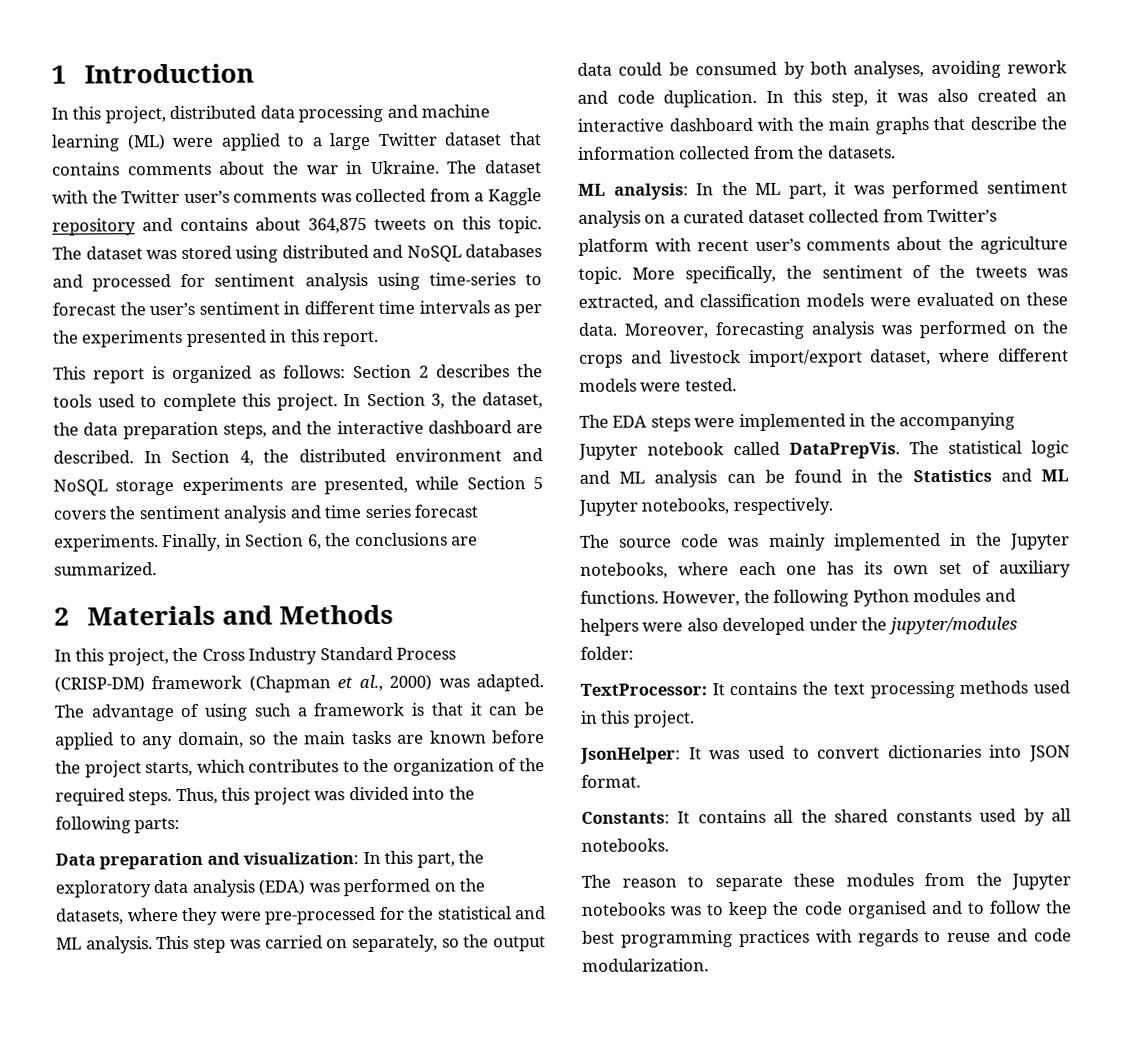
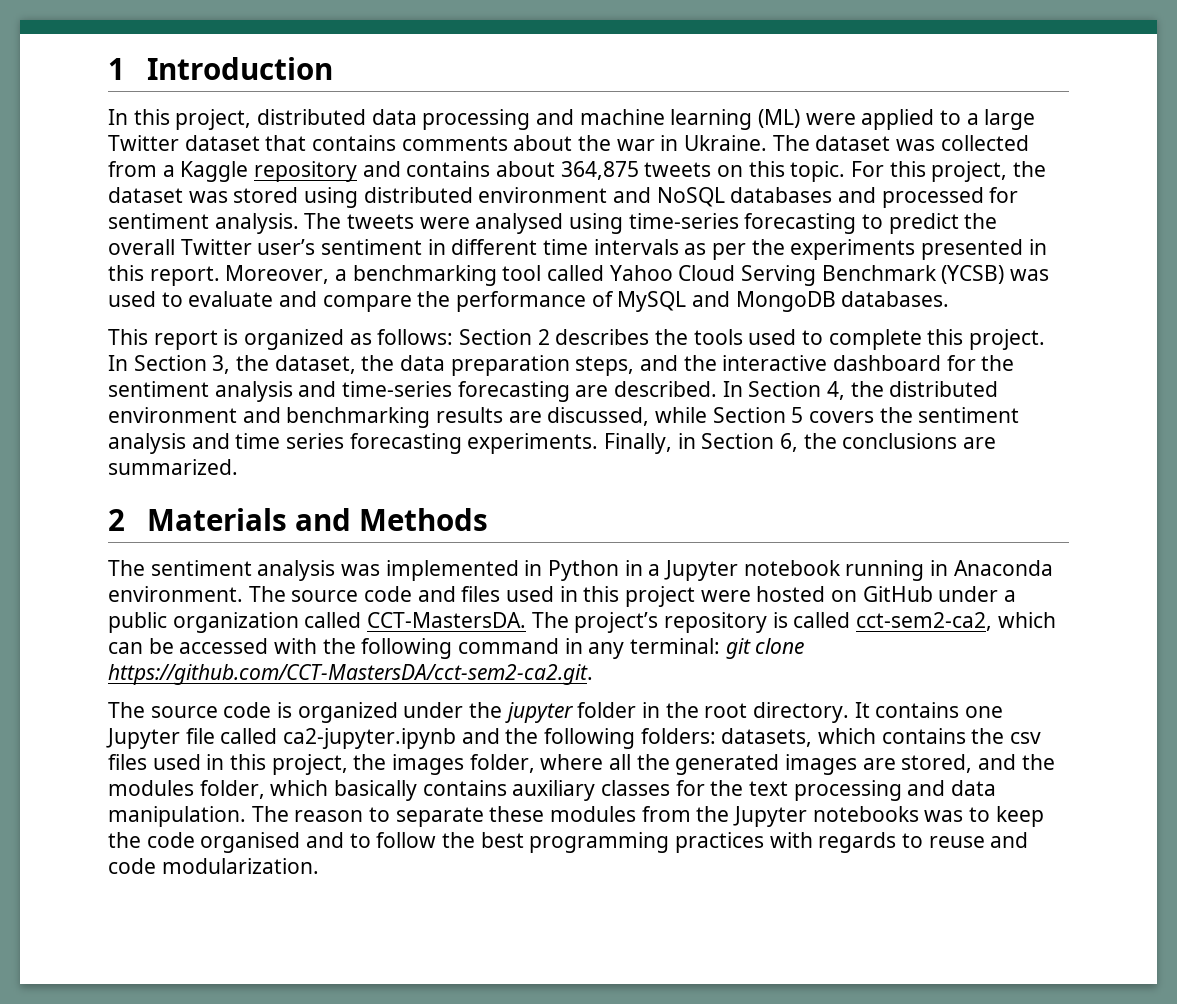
[52,189,318,204] with the Twitter user’s comments -> (891, 143) none
[52,246,82,260] The -> [851,161,1047,182] For this project, the
(369, 252) none -> [478,187,608,203] environment
[304,272,542,291] [52,302,146,316] analysis using time-series to forecast the -> [214,213,998,234] [108,239,252,255] analysis. The tweets were analysed using time-series forecasting to predict the overall Twitter
(380, 338) none -> [225,265,1050,286] [108,291,950,312] Moreover, a benchmarking tool called Yahoo Cloud Serving Benchmark (YCSB) was used to evaluate and compare the performance of MySQL and MongoDB databases.
(512, 427) none -> [946,355,1015,371] [108,381,570,402] for the sentiment analysis and time-series forecasting
[53,476,409,496] NoSQL storage experiments are presented, -> [286,407,650,428] benchmarking results are discussed,
[414,504,479,518] forecast -> [349,433,462,454] forecasting
[54,646,457,666] [54,674,545,693] [54,702,544,722] [55,730,545,750] [55,758,545,778] [55,786,475,806] [55,816,181,834] [55,850,485,870] [55,878,486,898] [55,906,546,925] [56,934,546,954] [577,60,1067,79] [577,88,1067,108] [577,116,1067,135] [578,145,896,160] [578,180,1068,200] [578,208,998,228] [578,236,1068,256] [578,264,1068,284] [578,292,1068,311] [578,320,1068,340] [579,348,1069,368] [579,378,737,392] [579,412,1016,432] [578,440,1069,460] [579,468,1069,488] [578,497,833,516] [580,532,1070,551] [580,560,1071,579] [580,588,1016,607] [580,616,1018,636] [580,646,634,660] [580,680,1070,699] [580,710,695,728] [580,744,1071,764] [581,774,641,788] [581,808,1071,826] [581,838,669,852] In this project, the Cross Industry Standard Process (CRISP-DM) framework (Chapman et al., 2000) was adapted. The advantage of using such a framework is that it can be applied to any domain, so the main tasks are known before the project starts, which contributes to the organization of the required steps. Thus, this project was divided into the following parts: // Data preparation and visualization: In this part, the exploratory data analysis (EDA) was performed on the datasets, where they were pre-processed for the statistical and ML analysis. This step was carried on separately, so the output data could be consumed by both analyses, avoiding rework and code duplication. In this step, it was also created an interactive dashboard with the main graphs that describe the information collected from the datasets. // ML analysis: In the ML part, it was performed sentiment analysis on a curated dataset collected from Twitter’s platform with recent user’s comments about the agriculture topic. More specifically, the sentiment of the tweets was extracted, and classification models were evaluated on these data. Moreover, forecasting analysis was performed on the crops and livestock import/export dataset, where different models were tested. // The EDA steps were implemented in the accompanying Jupyter notebook called DataPrepVis. The statistical logic and ML analysis can be found in the Statistics and ML Jupyter notebooks, respectively. // The source code was mainly implemented in the Jupyter notebooks, where each one has its own set of auxiliary functions. However, the following Python modules and helpers were also developed under the jupyter/modules folder: // TextProcessor: It contains the text processing methods used in this project. // JsonHelper: It was used to convert dictionaries into JSON format. // Constants: It contains all the shared constants used by all notebooks. // -> [108,560,1053,581] [108,586,1017,607] [108,612,1056,633] [108,638,805,659] [108,664,593,685] [108,702,1004,723] [106,728,1042,749] [108,754,1055,775] [108,780,997,801] [108,806,246,827] The sentiment analysis was implemented in Python in a Jupyter notebook running in Anaconda environment. The source code and files used in this project were hosted on GitHub under a public organization called CCT-MastersDA. The project’s repository is called cct-sem2-ca2, which can be accessed with the following command in any terminal: git clone https://github.com/CCT-MastersDA/cct-sem2-ca2.git. // The source code is organized under the jupyter folder in the root directory. It contains one Jupyter file called ca2-jupyter.ipynb and the following folders: datasets, which contains the csv files used in this project, the images folder, where all the generated images are stored, and the modules folder, which basically contains auxiliary classes for the text processing and data manipulation.

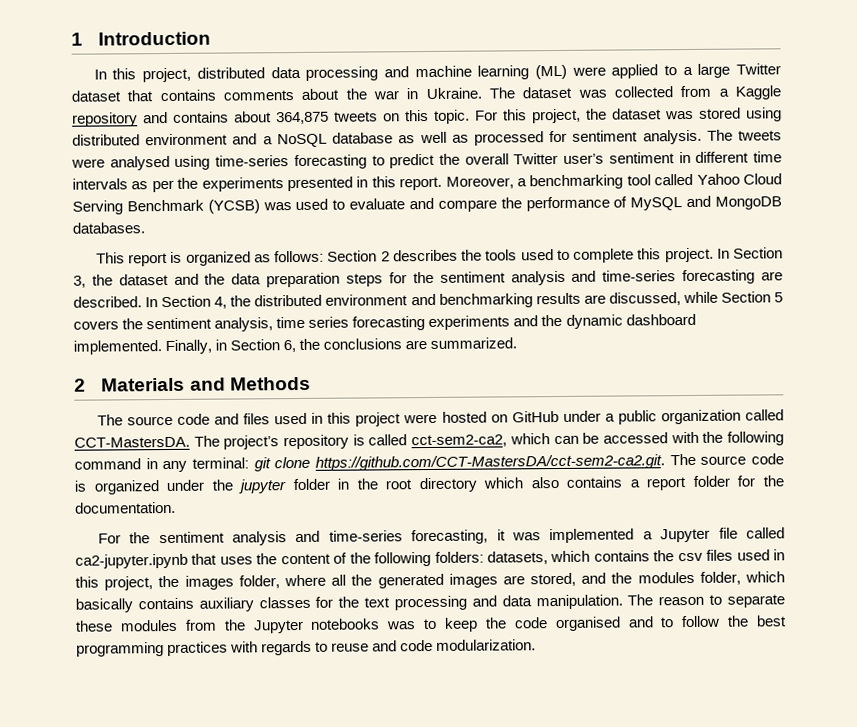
[656,187,877,207] NoSQL databases and -> [262,131,469,148] a NoSQL database as well as
[274,355,356,374] dataset, -> [118,273,199,286] dataset and
[575,355,942,376] steps, and the interactive dashboard -> [346,273,384,287] steps
[108,433,230,454] analysis and -> [214,317,274,332] analysis,
[467,433,599,454] experiments. -> [428,313,696,330] [73,340,162,355] experiments and the dynamic dashboard implemented.
[150,560,1053,581] [108,586,286,602] sentiment analysis was implemented in Python in a Jupyter notebook running in Anaconda environment. The -> (123, 420) none
(593, 674) // -> (665, 462) none
[753,702,1004,723] [106,728,500,749] directory. It contains one Jupyter file called ca2-jupyter.ipynb and -> [418,475,784,493] [75,501,176,514] [97,527,785,546] [75,552,348,569] directory which also contains a report folder for the documentation. // For the sentiment analysis and time-series forecasting, it was implemented a Jupyter file called ca2-jupyter.ipynb that uses the content of

